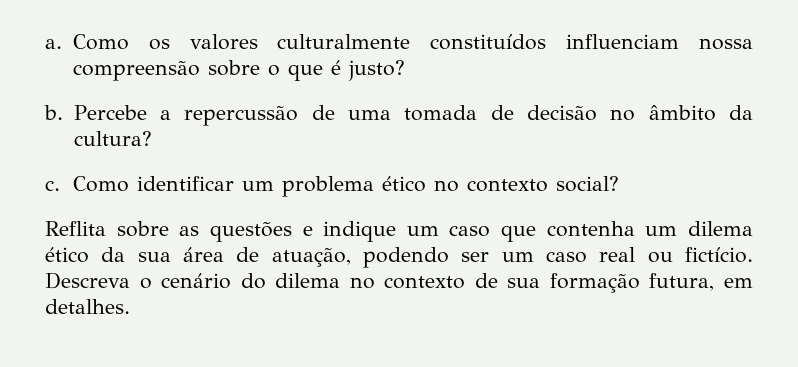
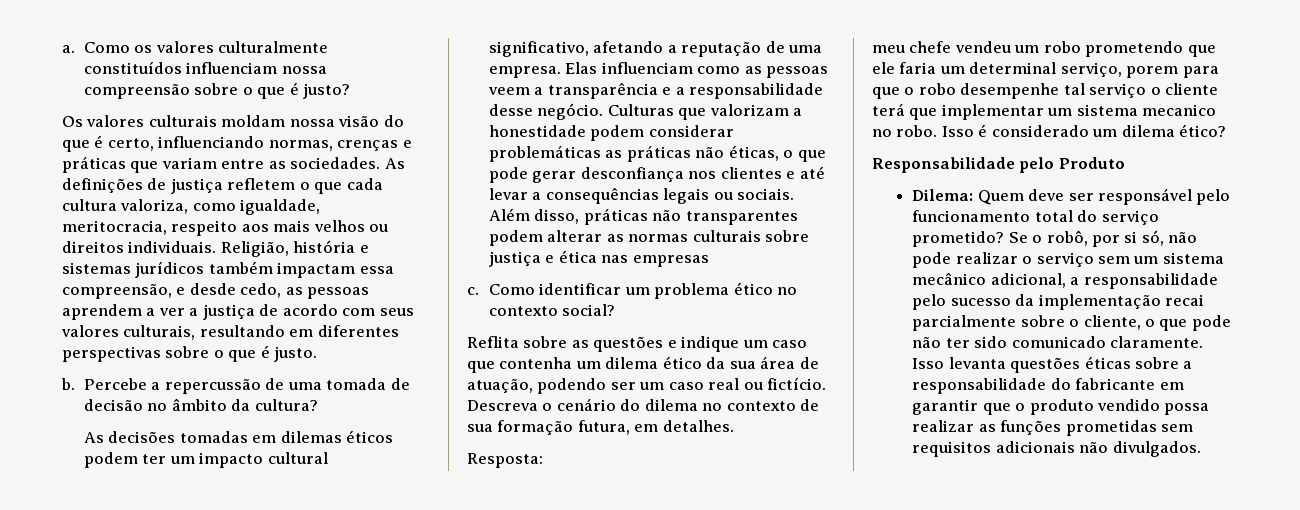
(405, 70) none -> [62,115,404,127] [62,135,412,152] [62,156,405,173] [62,178,383,194] [62,199,321,215] [62,220,389,236] [62,240,369,257] [62,261,394,278] [62,283,370,299] [62,304,414,320] [61,325,399,340] [62,345,318,362] // Os valores culturais moldam nossa visão do que é certo, influenciando normas, crenças e práticas que variam entre as sociedades. As definições de justiça refletem o que cada cultura valoriza, como igualdade, meritocracia, respeito aos mais velhos ou direitos individuais. Religião, história e sistemas jurídicos também impactam essa compreensão, e desde cedo, as pessoas aprendem a ver a justiça de acordo com seus valores culturais, resultando em diferentes perspectivas sobre o que é justo.
(152, 138) none -> [84,430,394,443] [84,452,328,468] [489,41,823,57] [489,62,829,78] [488,82,824,99] [489,103,803,120] [489,125,734,141] [489,145,826,162] [489,166,825,183] [489,187,795,204] [489,208,798,225] [489,230,810,246] [489,250,709,267] // As decisões tomadas em dilemas éticos podem ter um impacto cultural significativo, afetando a reputação de uma empresa. Elas influenciam como as pessoas veem a transparência e a responsabilidade desse negócio. Culturas que valorizam a honestidade podem considerar problemáticas as práticas não éticas, o que pode gerar desconfiança nos clientes e até levar a consequências legais ou sociais. Além disso, práticas não transparentes podem alterar as normas culturais sobre justiça e ética nas empresas
(130, 306) none -> [467,453,543,468] [872,41,1216,57] [872,62,1219,78] [872,83,1219,99] [872,103,1217,120] [872,124,1227,137] [872,157,1125,173] [912,188,1231,205] [912,210,1159,225] [912,230,1198,247] [912,252,1224,268] [912,272,1218,289] [912,294,1204,310] [912,315,1231,331] [912,336,1203,348] [912,356,1193,373] [912,378,1184,394] [912,399,1210,415] [912,420,1193,436] [912,441,1201,457] // Resposta: // meu chefe vendeu um robo prometendo que ele faria um determinal serviço, porem para que o robo desempenhe tal serviço o cliente terá que implementar um sistema mecanico no robo. Isso é considerado um dilema ético? // Responsabilidade pelo Produto // Dilema: Quem deve ser responsável pelo funcionamento total do serviço prometido? Se o robô, por si só, não pode realizar o serviço sem um sistema mecânico adicional, a responsabilidade pelo sucesso da implementação recai parcialmente sobre o cliente, o que pode não ter sido comunicado claramente. Isso levanta questões éticas sobre a responsabilidade do fabricante em garantir que o produto vendido possa realizar as funções prometidas sem requisitos adicionais não divulgados.

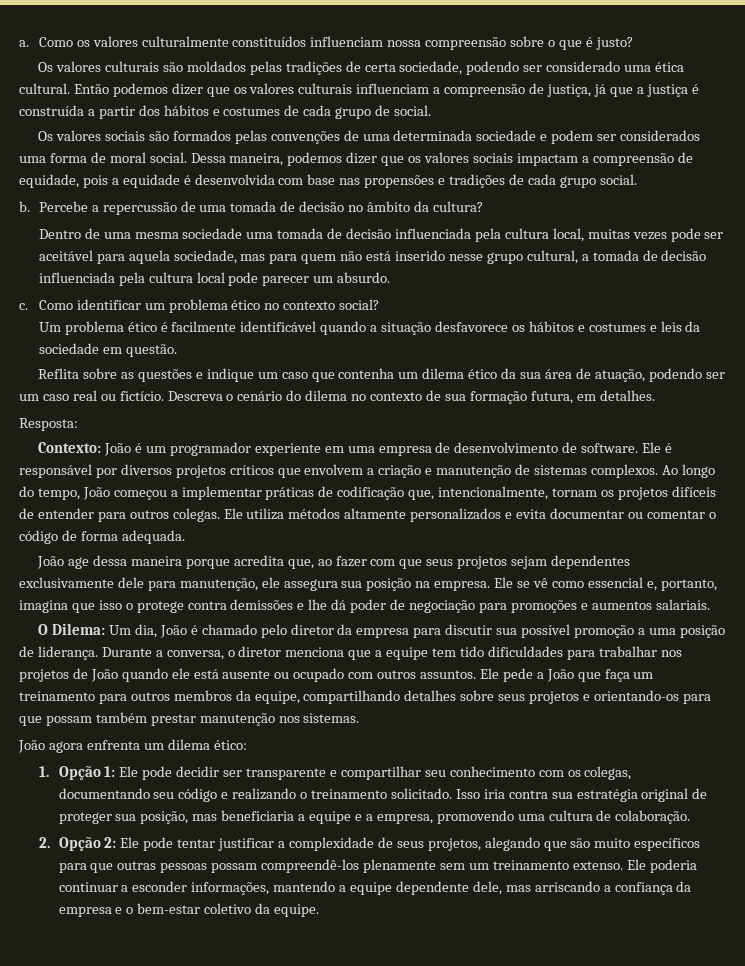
[221,115,404,127] [62,135,412,152] [62,156,405,173] [62,178,383,194] [62,199,321,215] [62,220,389,236] [62,240,369,257] [62,261,394,278] [62,283,370,299] [62,304,414,320] [61,325,399,340] [62,345,318,362] moldam nossa visão do que é certo, influenciando normas, crenças e práticas que variam entre as sociedades. As definições de justiça refletem o que cada cultura valoriza, como igualdade, meritocracia, respeito aos mais velhos ou direitos individuais. Religião, história e sistemas jurídicos também impactam essa compreensão, e desde cedo, as pessoas aprendem a ver a justiça de acordo com seus valores culturais, resultando em diferentes perspectivas sobre o que é justo. -> [162,61,685,75] [19,83,699,97] [19,105,432,119] [38,130,701,144] [19,152,693,166] [19,174,637,188] são moldados pelas tradições de certa sociedade, podendo ser considerado uma ética cultural. Então podemos dizer que os valores culturais influenciam a compreensão de justiça, já que a justiça é construída a partir dos hábitos e costumes de cada grupo de social. // Os valores sociais são formados pelas convenções de uma determinada sociedade e podem ser considerados uma forma de moral social. Dessa maneira, podemos dizer que os valores sociais impactam a compreensão de equidade, pois a equidade é desenvolvida com base nas propensões e tradições de cada grupo social.
[84,430,394,443] [84,452,328,468] [489,41,823,57] [489,62,829,78] [488,82,824,99] [489,103,803,120] [489,125,734,141] [489,145,826,162] [489,166,825,183] [489,187,795,204] [489,208,798,225] [489,230,810,246] [489,250,709,267] As decisões tomadas em dilemas éticos podem ter um impacto cultural significativo, afetando a reputação de uma empresa. Elas influenciam como as pessoas veem a transparência e a responsabilidade desse negócio. Culturas que valorizam a honestidade podem considerar problemáticas as práticas não éticas, o que pode gerar desconfiança nos clientes e até levar a consequências legais ou sociais. Além disso, práticas não transparentes podem alterar as normas culturais sobre justiça e ética nas empresas -> [38,228,724,242] [38,250,707,264] [38,272,391,286] Dentro de uma mesma sociedade uma tomada de decisão influenciada pela cultura local, muitas vezes pode ser aceitável para aquela sociedade, mas para quem não está inserido nesse grupo cultural, a tomada de decisão influenciada pela cultura local pode parecer um absurdo.
(616, 310) none -> [38,321,701,335] [38,343,177,357] // Um problema ético é facilmente identificável quando a situação desfavorece os hábitos e costumes e leis da sociedade em questão.
[872,41,1216,57] [872,62,1219,78] [872,83,1219,99] [872,103,1217,120] [872,124,1227,137] [872,157,1125,173] [912,188,1231,205] [912,210,1159,225] [912,230,1198,247] [912,252,1224,268] [912,272,1218,289] [912,294,1204,310] [912,315,1231,331] [912,336,1203,348] [912,356,1193,373] [912,378,1184,394] [912,399,1210,415] [912,420,1193,436] [912,441,1201,457] meu chefe vendeu um robo prometendo que ele faria um determinal serviço, porem para que o robo desempenhe tal serviço o cliente terá que implementar um sistema mecanico no robo. Isso é considerado um dilema ético? // Responsabilidade pelo Produto // Dilema: Quem deve ser responsável pelo funcionamento total do serviço prometido? Se o robô, por si só, não pode realizar o serviço sem um sistema mecânico adicional, a responsabilidade pelo sucesso da implementação recai parcialmente sobre o cliente, o que pode não ter sido comunicado claramente. Isso levanta questões éticas sobre a responsabilidade do fabricante em garantir que o produto vendido possa realizar as funções prometidas sem requisitos adicionais não divulgados. -> [38,442,673,456] [19,464,715,478] [19,486,716,500] [19,508,716,522] [19,530,185,544] [37,555,631,569] [19,577,717,591] [19,599,710,613] [38,623,725,638] [19,646,682,660] [19,668,654,682] [19,690,711,704] [19,712,360,726] [18,739,247,753] [38,766,632,780] [58,788,708,802] [58,810,691,824] [38,837,701,851] [58,859,697,873] [58,881,692,895] [58,903,320,917] Contexto: João é um programador experiente em uma empresa de desenvolvimento de software. Ele é responsável por diversos projetos críticos que envolvem a criação e manutenção de sistemas complexos. Ao longo do tempo, João começou a implementar práticas de codificação que, intencionalmente, tornam os projetos difíceis de entender para outros colegas. Ele utiliza métodos altamente personalizados e evita documentar ou comentar o código de forma adequada. // João age dessa maneira porque acredita que, ao fazer com que seus projetos sejam dependentes exclusivamente dele para manutenção, ele assegura sua posição na empresa. Ele se vê como essencial e, portanto, imagina que isso o protege contra demissões e lhe dá poder de negociação para promoções e aumentos salariais. // O Dilema: Um dia, João é chamado pelo diretor da empresa para discutir sua possível promoção a uma posição de liderança. Durante a conversa, o diretor menciona que a equipe tem tido dificuldades para trabalhar nos projetos de João quando ele está ausente ou ocupado com outros assuntos. Ele pede a João que faça um treinamento para outros membros da equipe, compartilhando detalhes sobre seus projetos e orientando-os para que possam também prestar manutenção nos sistemas. // João agora enfrenta um dilema ético: // 1. Opção 1: Ele pode decidir ser transparente e compartilhar seu conhecimento com os colegas, documentando seu código e realizando o treinamento solicitado. Isso iria contra sua estratégia original de proteger sua posição, mas beneficiaria a equipe e a empresa, promovendo uma cultura de colaboração. // 2. Opção 2: Ele pode tentar justificar a complexidade de seus projetos, alegando que são muito específicos para que outras pessoas possam compreendê-los plenamente sem um treinamento extenso. Ele poderia continuar a esconder informações, mantendo a equipe dependente dele, mas arriscando a confiança da empresa e o bem-estar coletivo da equipe.

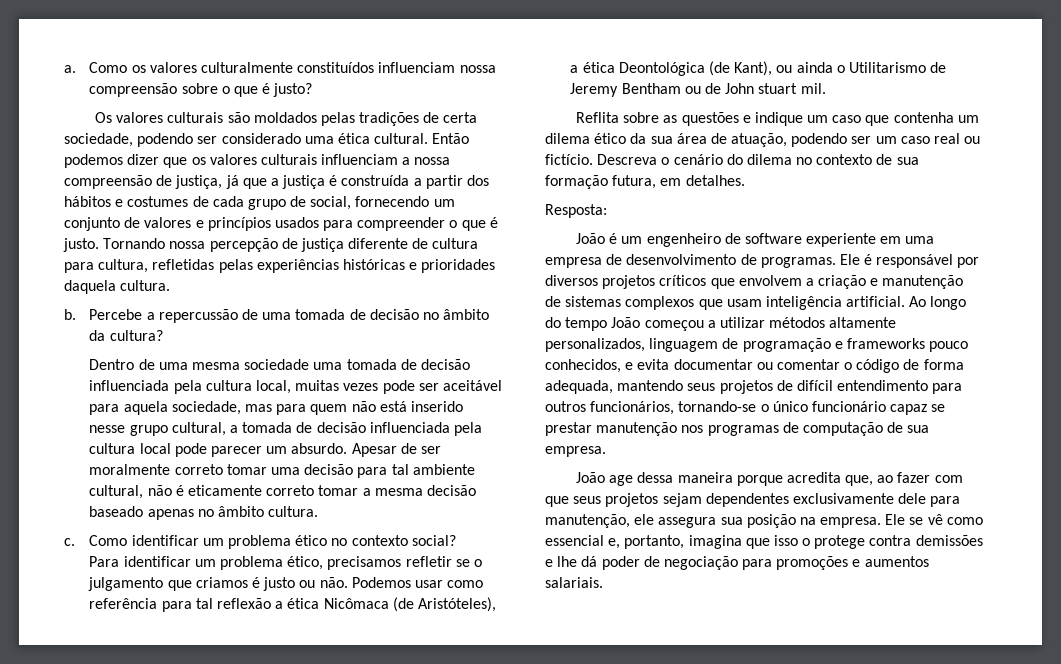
(441, 90) none -> [414,157,451,165] nossa
[394,105,432,116] [38,130,701,144] [19,152,693,166] [19,174,637,188] social. // Os valores sociais são formados pelas convenções de uma determinada sociedade e podem ser considerados uma forma de moral social. Dessa maneira, podemos dizer que os valores sociais impactam a compreensão de equidade, pois a equidade é desenvolvida com base nas propensões e tradições de cada grupo social. -> [310,196,455,210] [64,217,498,231] [63,238,479,252] [64,259,496,273] [64,280,171,294] social, fornecendo um conjunto de valores e princípios usados para compreender o que é justo. Tornando nossa percepção de justiça diferente de cultura para cultura, refletidas pelas experiências históricas e prioridades daquela cultura.
(391, 277) none -> [351,443,441,457] [89,464,475,478] [89,485,476,499] [89,506,319,520] Apesar de ser moralmente correto tomar uma decisão para tal ambiente cultural, não é eticamente correto tomar a mesma decisão baseado apenas no âmbito cultura.
[38,321,701,335] [38,343,177,357] Um problema ético é facilmente identificável quando a situação desfavorece os hábitos e costumes e leis da sociedade em questão. -> [89,556,482,570] [88,577,484,591] [89,597,496,612] [570,61,947,76] [570,83,826,97] Para identificar um problema ético, precisamos refletir se o julgamento que criamos é justo ou não. Podemos usar como referência para tal reflexão a ética Nicômaca (de Aristóteles), a ética Deontológica (de Kant), ou ainda o Utilitarismo de Jeremy Bentham ou de John stuart mil.
[38,442,102,453] Contexto: -> (607, 211) none
[169,442,251,456] programador -> [646,233,802,247] engenheiro de software
[581,443,639,453] software. -> [760,257,836,268] programas.
[590,464,658,478] complexos. -> [625,296,906,310] complexos que usam inteligência artificial.
[37,488,80,500] tempo, -> [565,317,608,331] tempo
[181,486,716,500] [19,508,502,522] implementar práticas de codificação que, intencionalmente, tornam os projetos difíceis de entender para outros colegas. Ele utiliza métodos altamente personalizados -> [719,317,897,328] [545,338,969,352] [545,359,621,373] utilizar métodos altamente personalizados, linguagem de programação e frameworks pouco conhecidos,
[121,530,185,544] adequada. -> [545,380,963,394] [545,401,946,415] [545,422,930,436] [545,446,606,457] adequada, mantendo seus projetos de difícil entendimento para outros funcionários, tornando-se o único funcionário capaz se prestar manutenção nos programas de computação de sua empresa.
[38,623,725,638] [19,646,682,660] [19,668,654,682] [19,690,711,704] [19,712,360,726] [18,739,247,753] [38,766,632,780] [58,788,708,802] [58,810,691,824] [38,837,701,851] [58,859,697,873] [58,881,692,895] [58,903,320,917] // O Dilema: Um dia, João é chamado pelo diretor da empresa para discutir sua possível promoção a uma posição de liderança. Durante a conversa, o diretor menciona que a equipe tem tido dificuldades para trabalhar nos projetos de João quando ele está ausente ou ocupado com outros assuntos. Ele pede a João que faça um treinamento para outros membros da equipe, compartilhando detalhes sobre seus projetos e orientando-os para que possam também prestar manutenção nos sistemas. // João agora enfrenta um dilema ético: // 1. Opção 1: Ele pode decidir ser transparente e compartilhar seu conhecimento com os colegas, documentando seu código e realizando o treinamento solicitado. Isso iria contra sua estratégia original de proteger sua posição, mas beneficiaria a equipe e a empresa, promovendo uma cultura de colaboração. // 2. Opção 2: Ele pode tentar justificar a complexidade de seus projetos, alegando que são muito específicos para que outras pessoas possam compreendê-los plenamente sem um treinamento extenso. Ele poderia continuar a esconder informações, mantendo a equipe dependente dele, mas arriscando a confiança da empresa e o bem-estar coletivo da equipe. -> (603, 582) none

